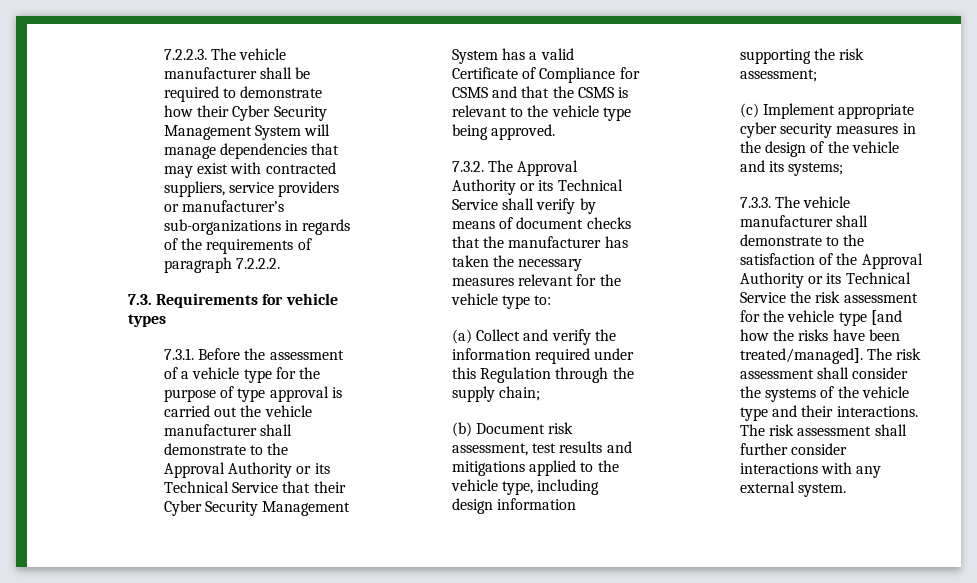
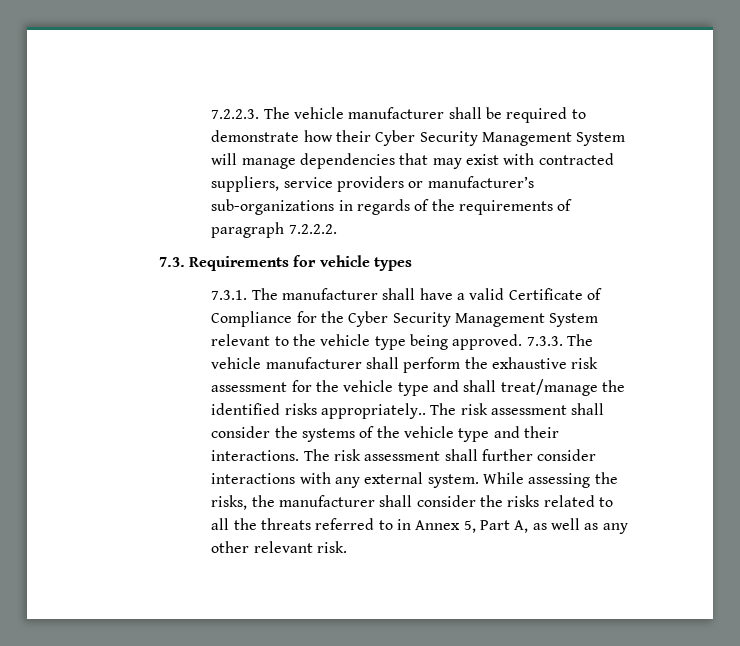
[197,348,344,360] [163,367,321,383] [163,386,342,402] [163,405,312,417] [163,424,292,436] [163,443,289,455] [163,462,330,478] [163,481,346,493] [163,500,351,516] [451,48,525,64] Before the assessment of a vehicle type for the purpose of type approval is carried out the vehicle manufacturer shall demonstrate to the Approval Authority or its Technical Service that their Cyber Security Management System has -> [251,288,453,300] The manufacturer shall have
[451,86,629,98] CSMS and that the CSMS is -> [321,311,599,327] the Cyber Security Management System
[451,160,579,176] [451,179,623,195] [451,198,596,214] [451,217,631,229] [451,236,628,248] [451,255,583,271] [451,274,621,286] [450,293,552,309] [451,329,616,345] [451,348,635,364] [451,367,634,383] [451,386,540,402] [451,422,574,437] [451,441,632,456] [451,460,619,476] [450,479,600,495] [451,498,576,514] [739,48,865,64] [739,69,817,82] [739,103,915,119] [739,122,916,138] [739,141,899,157] [739,160,844,176] // 7.3.2. The Approval Authority or its Technical Service shall verify by means of document checks that the manufacturer has taken the necessary measures relevant for the vehicle type to: // (a) Collect and verify the information required under this Regulation through the supply chain; // (b) Document risk assessment, test results and mitigations applied to the vehicle type, including design information supporting the risk assessment; // (c) Implement appropriate cyber security measures in the design of the vehicle and its systems; // -> (523, 342) none
[739,234,865,246] [739,253,923,269] [739,272,911,288] [739,291,811,303] demonstrate to the satisfaction of the Approval Authority or its Technical Service the -> [403,357,568,373] perform the exhaustive
[870,310,902,325] [739,329,900,341] [739,348,863,364] [and how the risks have been treated/managed]. -> [433,379,626,396] [211,403,427,419] and shall treat/manage the identified risks appropriately..
(846, 490) none -> [483,472,618,488] [211,495,614,510] [211,518,628,534] [211,541,348,553] While assessing the risks, the manufacturer shall consider the risks related to all the threats referred to in Annex 5, Part A, as well as any other relevant risk.

